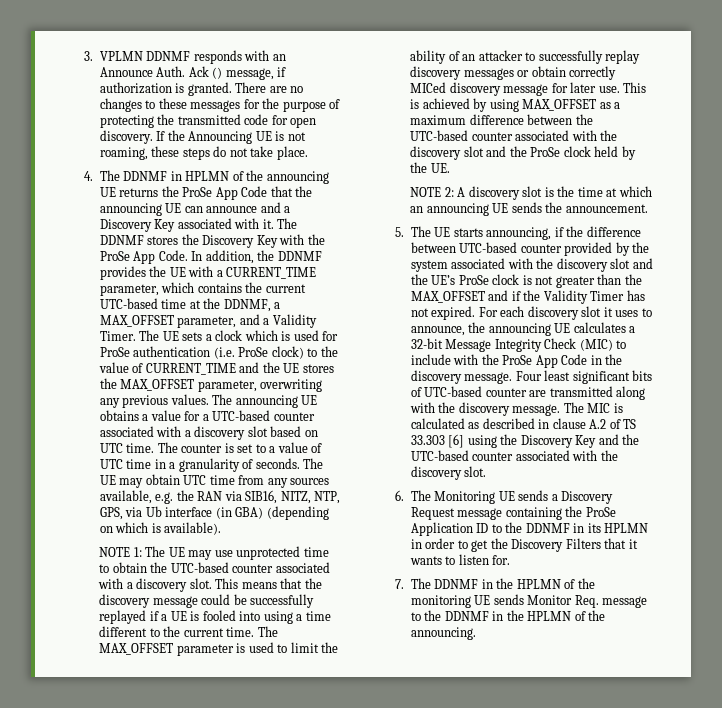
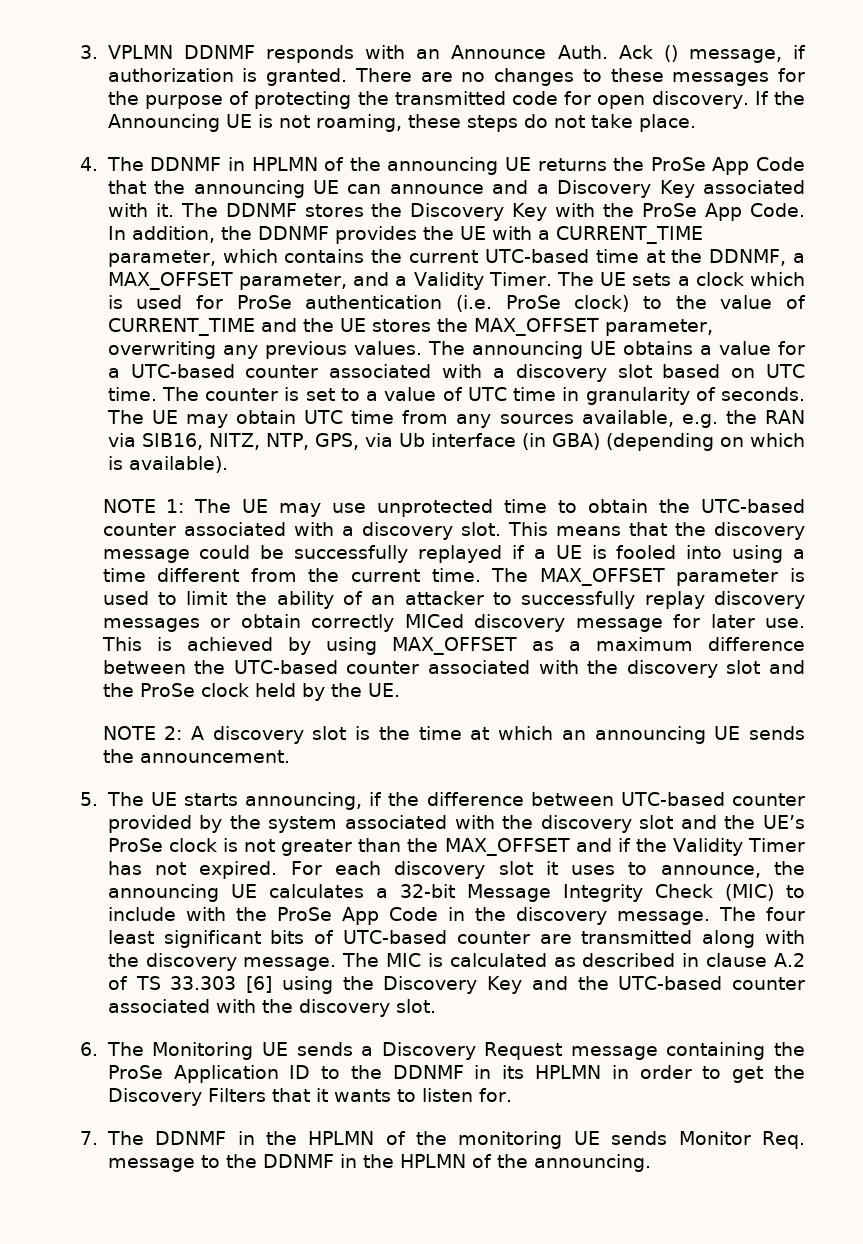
[169,462,176,469] a -> (580, 394) none
[149,628,160,637] to -> [250,568,297,582] from
[515,371,542,381] Four -> [718,907,806,921] The four

